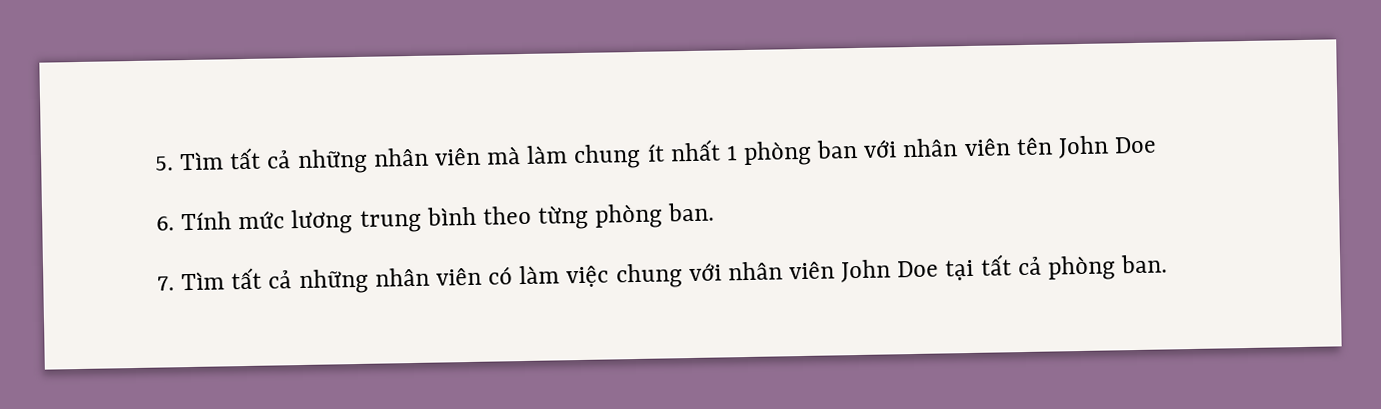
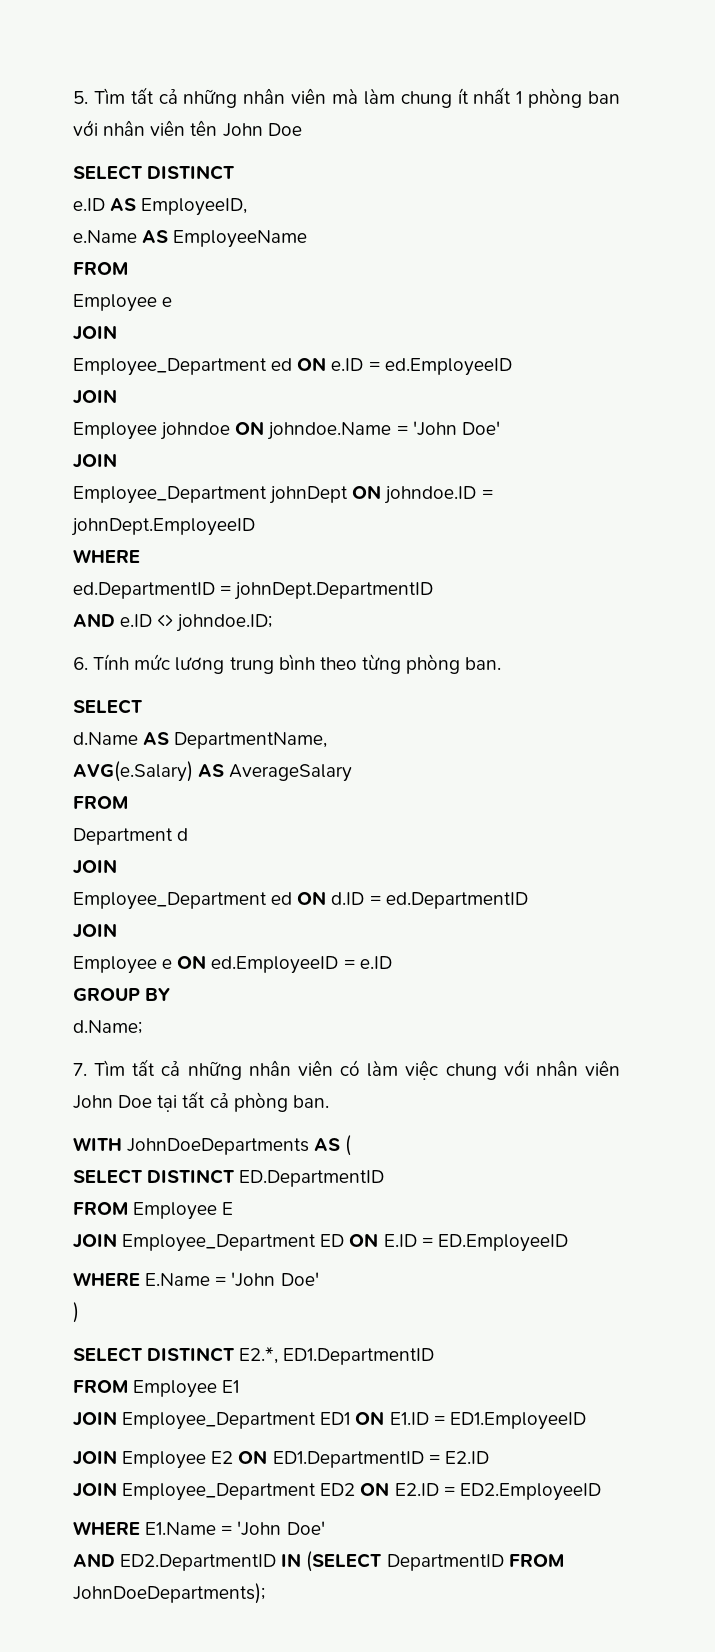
(1158, 145) none -> [73,165,235,180] [73,198,248,216] [73,230,308,248] [73,262,128,275] [73,294,173,312] [73,325,117,341] [73,357,512,376] [73,389,117,405] [73,421,500,440] [73,453,117,469] [73,485,493,504] [71,518,255,536] [73,549,140,563] [73,582,434,600] [73,613,273,632] // SELECT DISTINCT // e.ID AS EmployeeID, // e.Name AS EmployeeName // FROM // Employee e // JOIN // Employee_Department ed ON e.ID = ed.EmployeeID // JOIN // Employee johndoe ON johndoe.Name = 'John Doe' // JOIN // Employee_Department johnDept ON johndoe.ID = johnDept.EmployeeID // WHERE // ed.DepartmentID = johnDept.DepartmentID // AND e.ID <> johndoe.ID;
(716, 212) none -> [73,699,142,714] [73,732,328,749] [73,761,353,782] [73,796,128,809] [73,828,189,845] [73,859,117,875] [73,891,528,910] [73,923,117,939] [73,955,392,974] [73,988,171,1001] [73,1020,142,1034] // SELECT // d.Name AS DepartmentName, // AVG(e.Salary) AS AverageSalary // FROM // Department d // JOIN // Employee_Department ed ON d.ID = ed.DepartmentID // JOIN // Employee e ON ed.EmployeeID = e.ID // GROUP BY // d.Name;
(1169, 264) none -> [73,1135,352,1156] [73,1169,385,1187] [73,1202,234,1220] [73,1233,568,1252] [73,1272,319,1287] [73,1302,79,1323] [73,1347,435,1365] [73,1380,240,1398] [73,1411,586,1430] [73,1450,489,1469] [73,1482,601,1501] [73,1521,325,1536] [73,1551,564,1572] [73,1583,265,1604] // WITH JohnDoeDepartments AS ( // SELECT DISTINCT ED.DepartmentID // FROM Employee E // JOIN Employee_Department ED ON E.ID = ED.EmployeeID // WHERE E.Name = 'John Doe' // ) // SELECT DISTINCT E2.*, ED1.DepartmentID // FROM Employee E1 // JOIN Employee_Department ED1 ON E1.ID = ED1.EmployeeID // JOIN Employee E2 ON ED1.DepartmentID = E2.ID // JOIN Employee_Department ED2 ON E2.ID = ED2.EmployeeID // WHERE E1.Name = 'John Doe' // AND ED2.DepartmentID IN (SELECT DepartmentID FROM JohnDoeDepartments);

